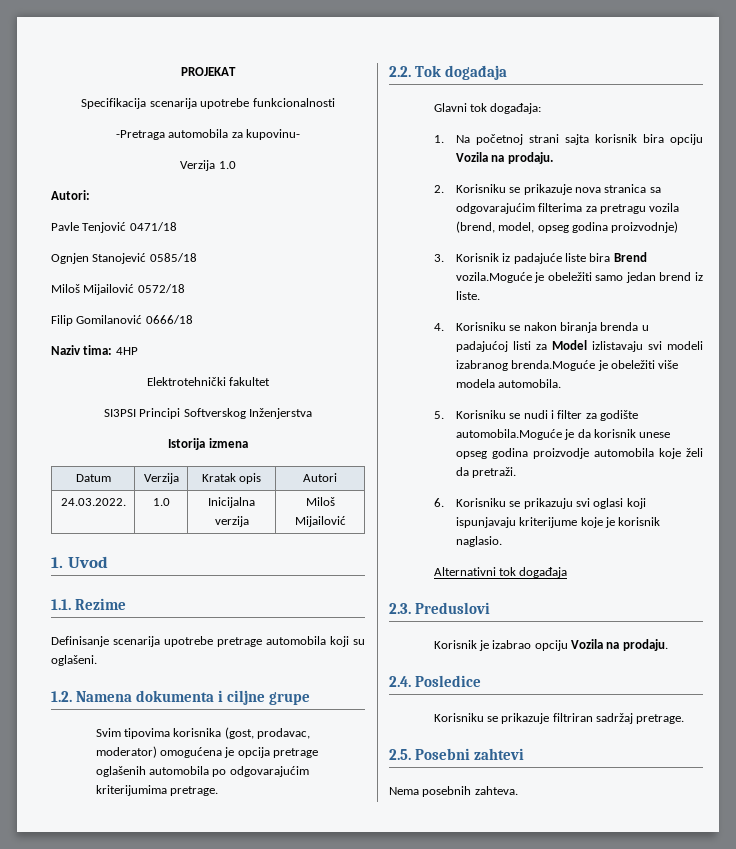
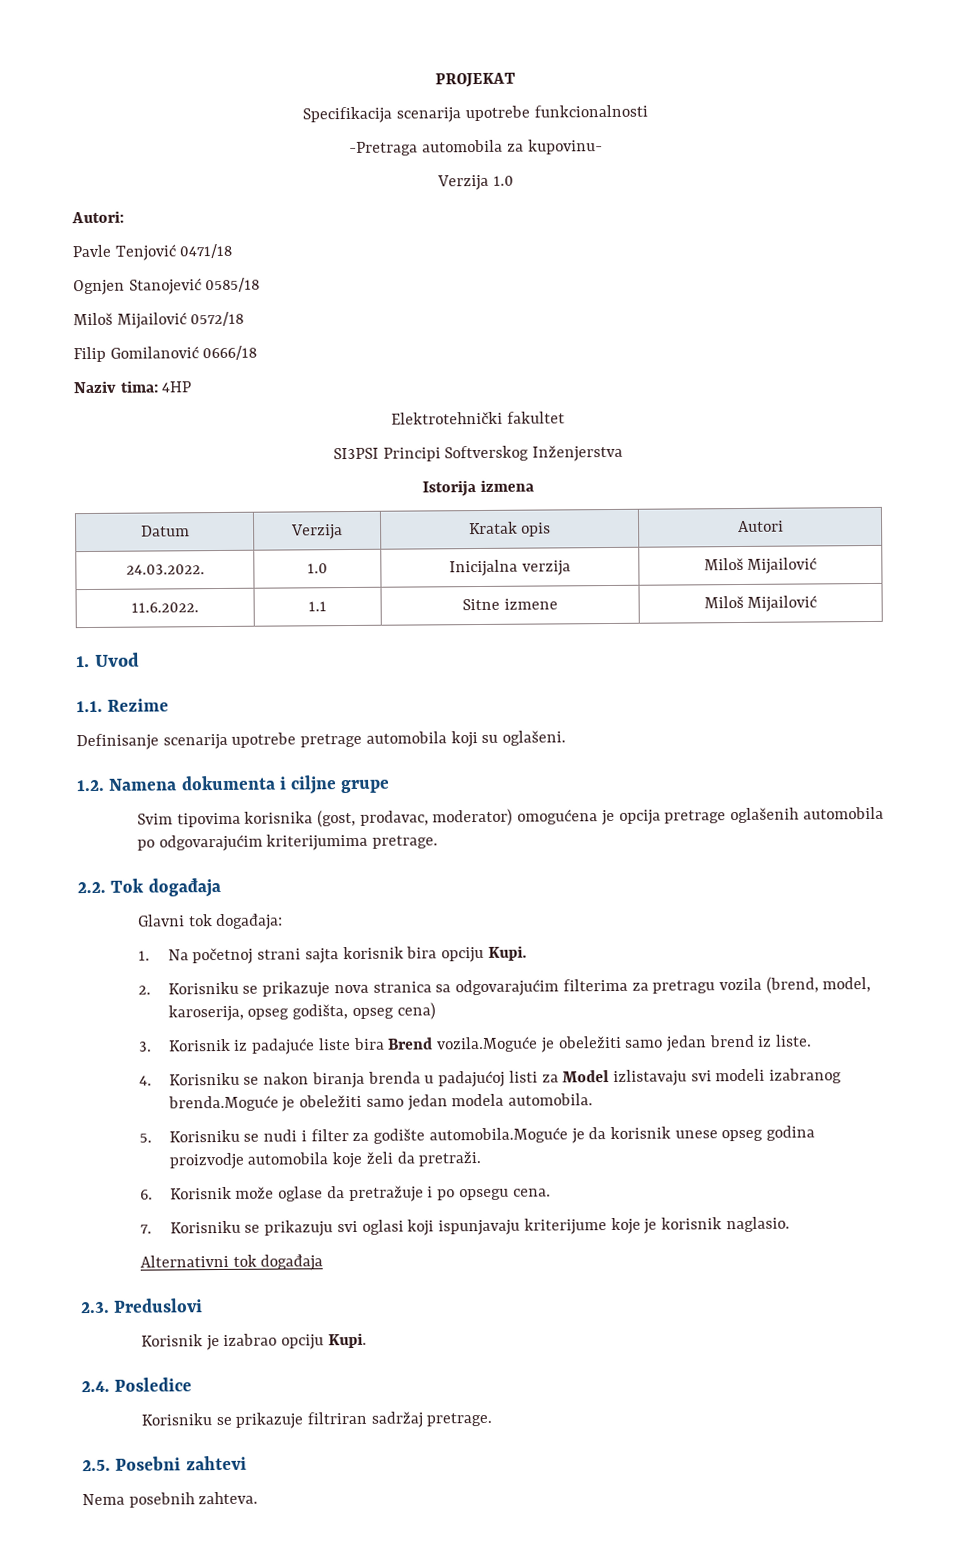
(346, 521) none -> [131,602,199,613] [308,601,327,612] [462,598,558,611] [703,595,818,612] // 11.6.2022. | 1.1 | Sitne izmene | Miloš Mijailović
[455,152,553,164] Vozila na prodaju. -> [487,945,527,961] Kupi.
[537,221,679,233] opseg godina proizvodnje) -> [167,1002,436,1022] karoserija, opseg godišta, opseg cena)
[658,360,679,369] više -> [365,1094,448,1111] samo jedan
(444, 502) none -> [169,1185,551,1203] [139,1224,152,1234] Korisnik može oglase da pretražuje i po opsegu cena. // 7.
[571,639,668,651] Vozila na prodaju. -> [327,1332,367,1349] Kupi.

